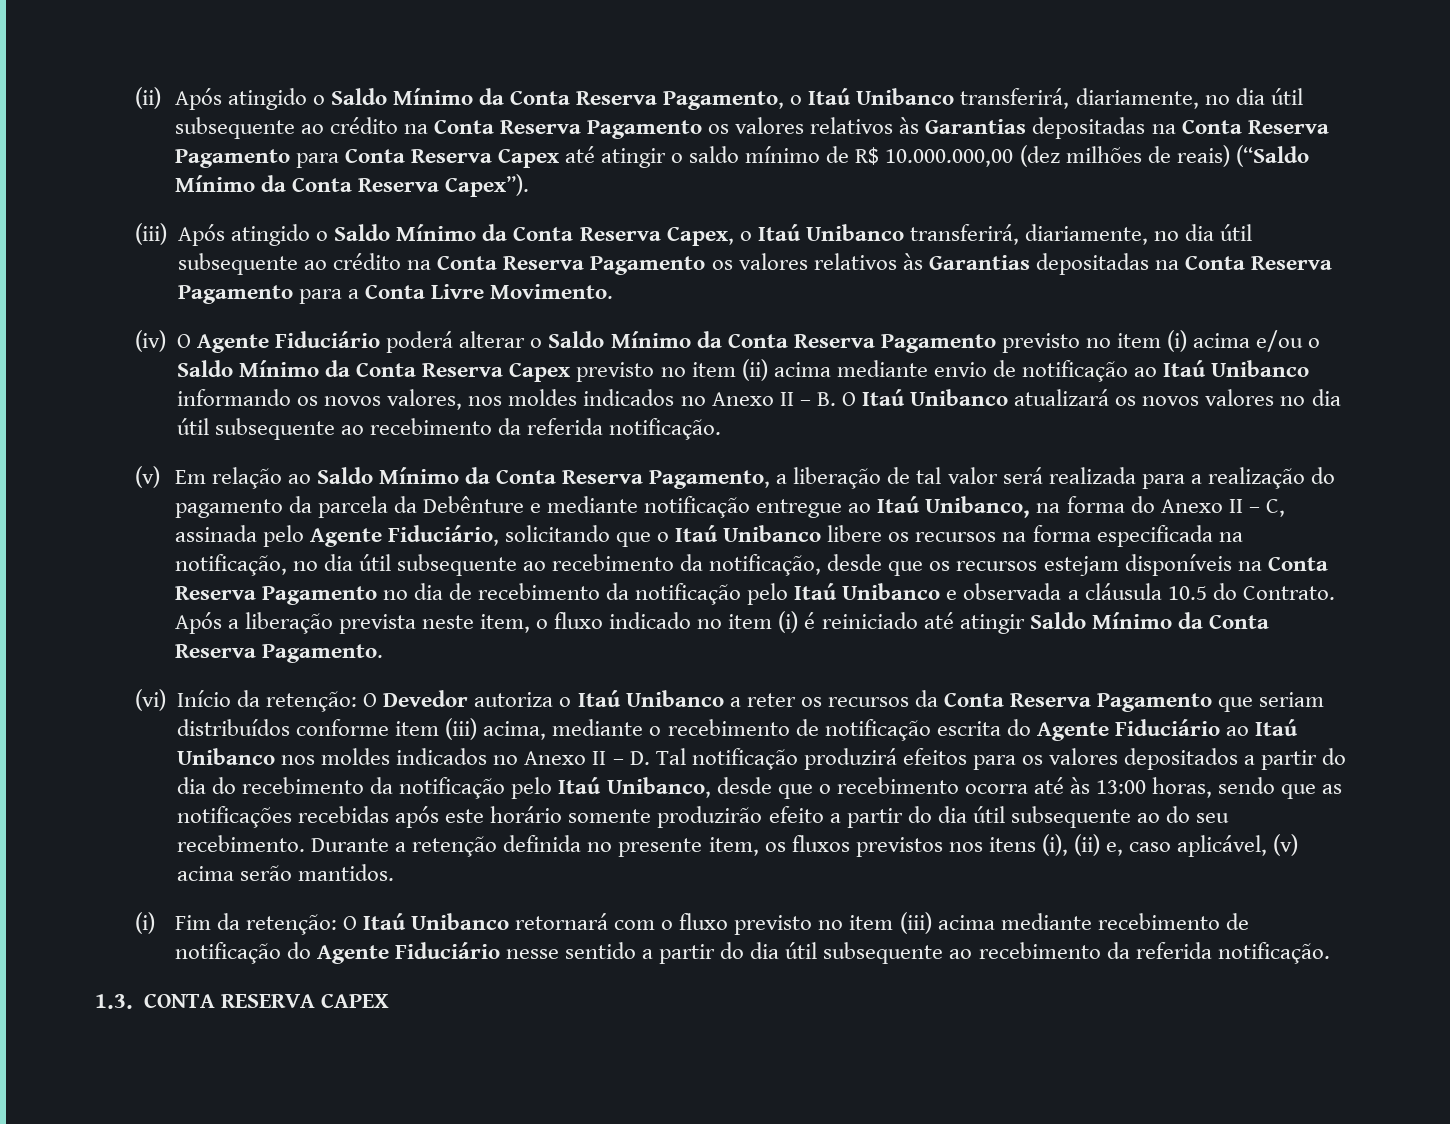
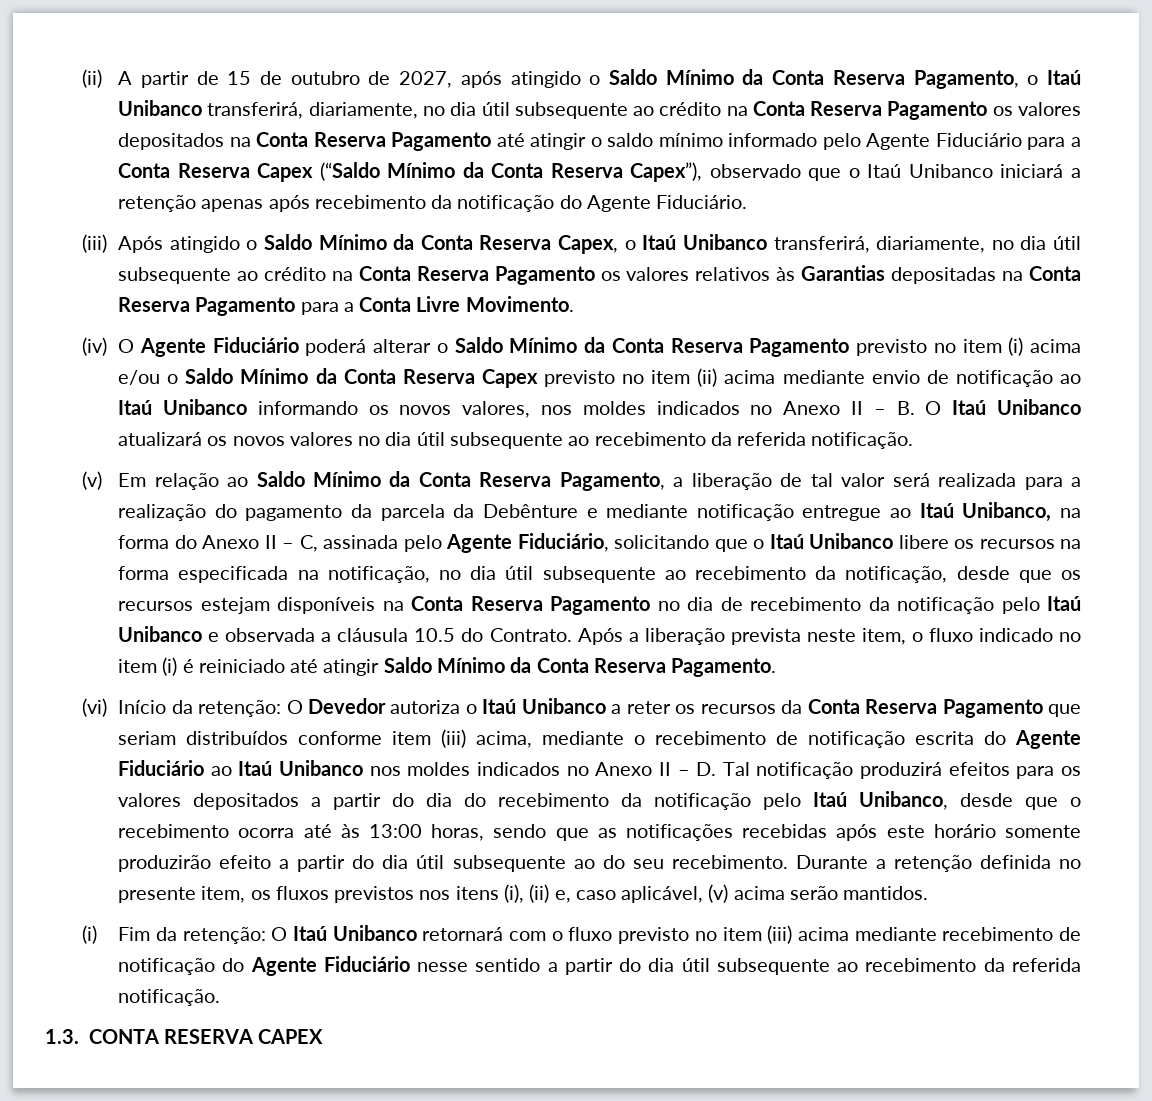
[134,87,222,110] (ii) Após -> [81,69,502,88] (ii) A partir de 15 de outubro de 2027, após
[810,117,1329,139] [174,148,559,168] relativos às Garantias depositadas na Conta Reserva Pagamento para Conta Reserva Capex -> [118,132,492,151] depositados na Conta Reserva Pagamento
[826,145,1230,167] de R$ 10.000.000,00 (dez milhões de reais) -> [728,133,1082,150] [118,163,314,182] informado pelo Agente Fiduciário para a Conta Reserva Capex
[444,174,529,197] Capex”). -> [630,162,1082,182] [118,195,748,212] Capex”), observado que o Itaú Unibanco iniciará a retenção apenas após recebimento da notificação do Agente Fiduciário.

